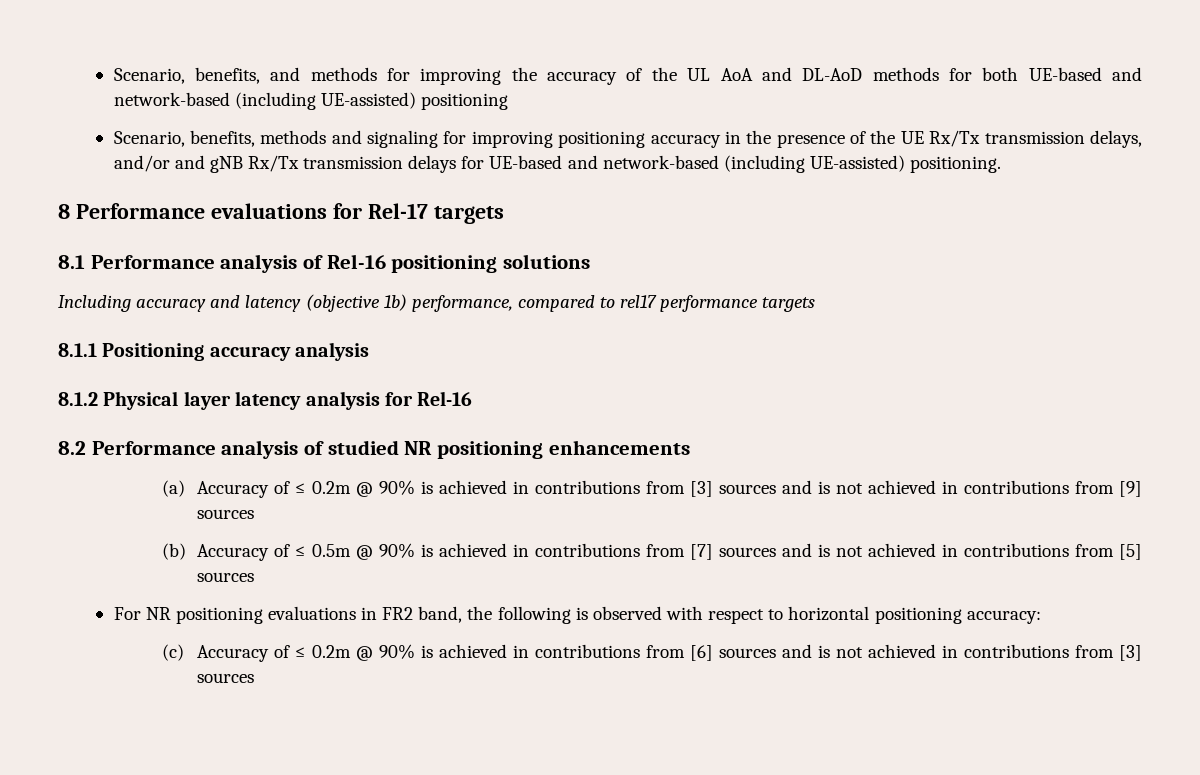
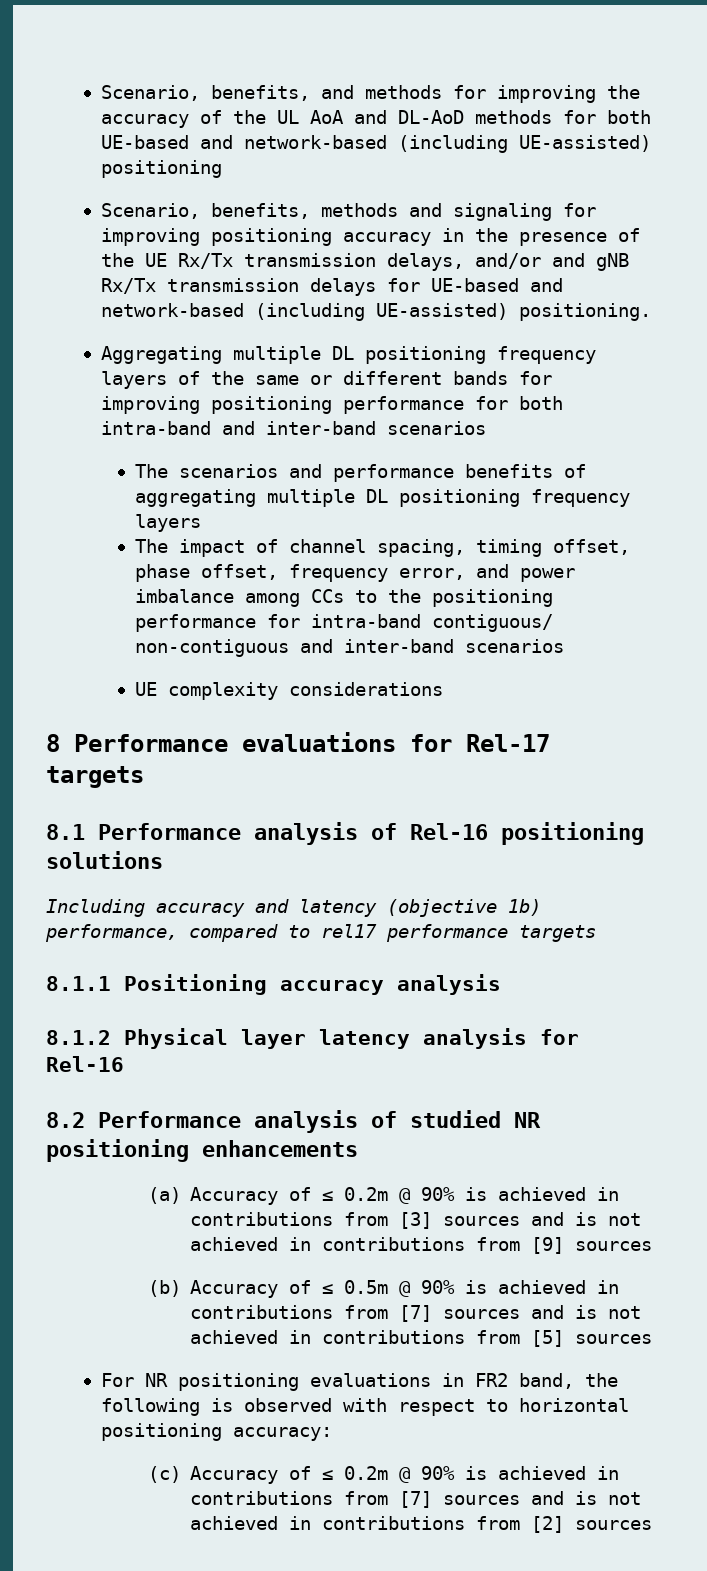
(1002, 164) none -> [100,346,596,364] [100,371,552,389] [100,396,563,414] [100,421,486,435] [134,464,586,482] [134,489,630,507] [134,514,201,532] [134,539,630,557] [134,564,575,582] [134,589,553,607] [134,614,553,632] [134,639,564,657] [134,682,443,700] // Aggregating multiple DL positioning frequency layers of the same or different bands for improving positioning performance for both intra-band and inter-band scenarios // The scenarios and performance benefits of aggregating multiple DL positioning frequency layers // The impact of channel spacing, timing offset, phase offset, frequency error, and power imbalance among CCs to the positioning performance for intra-band contiguous/ non-contiguous and inter-band scenarios // UE complexity considerations
[689,644,1142,661] [6] sources and is not achieved in contributions from [3] -> [399,1491,642,1508] [190,1516,565,1533] [7] sources and is not achieved in contributions from [2]

